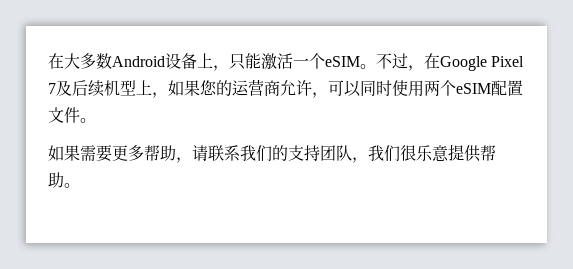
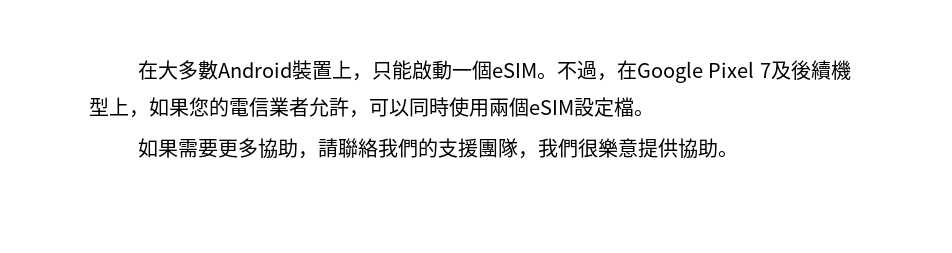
[96,53,325,71] 数Android设备上，只能激活一个 -> [197,60,492,81] 數Android裝置上，只能啟動一個
[392,53,408,69] 过 -> [576,60,597,80] 過
[72,80,120,97] 后续机 -> [790,60,851,80] 後續機
[232,79,523,98] [48,107,96,123] [48,144,496,163] 运营商允许，可以同时使用两个eSIM配置文件。 // 如果需要更多帮助，请联系我们的支持团队，我们很乐意提供帮 -> [229,97,654,118] [137,138,698,159] 電信業者允許，可以同時使用兩個eSIM設定檔。 // 如果需要更多協助，請聯絡我們的支援團隊，我們很樂意提供協

